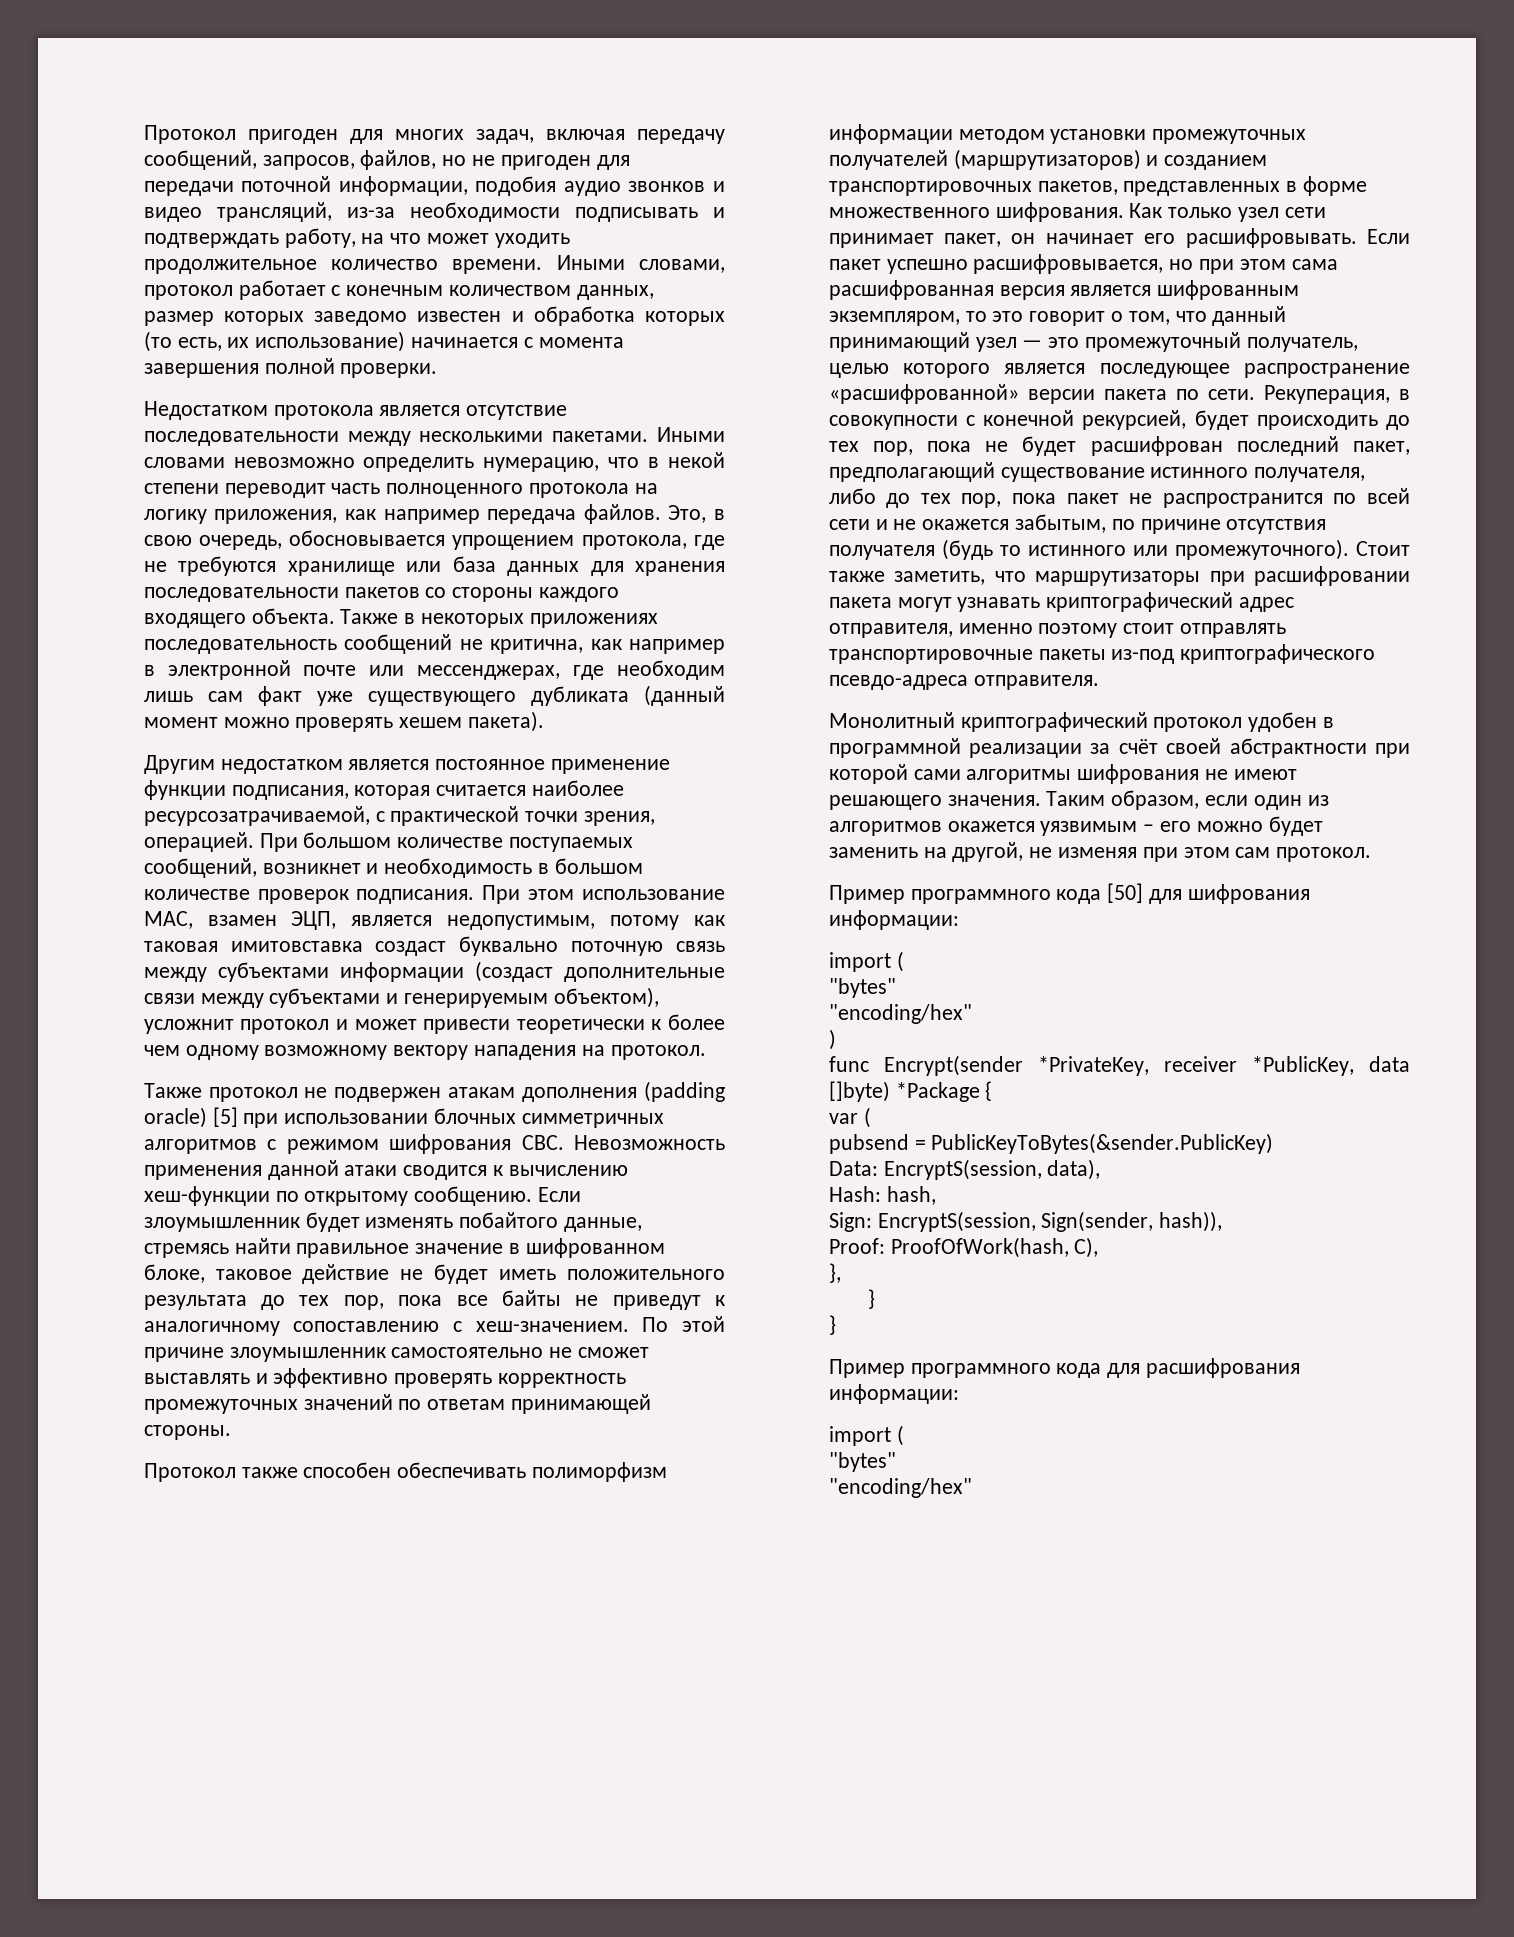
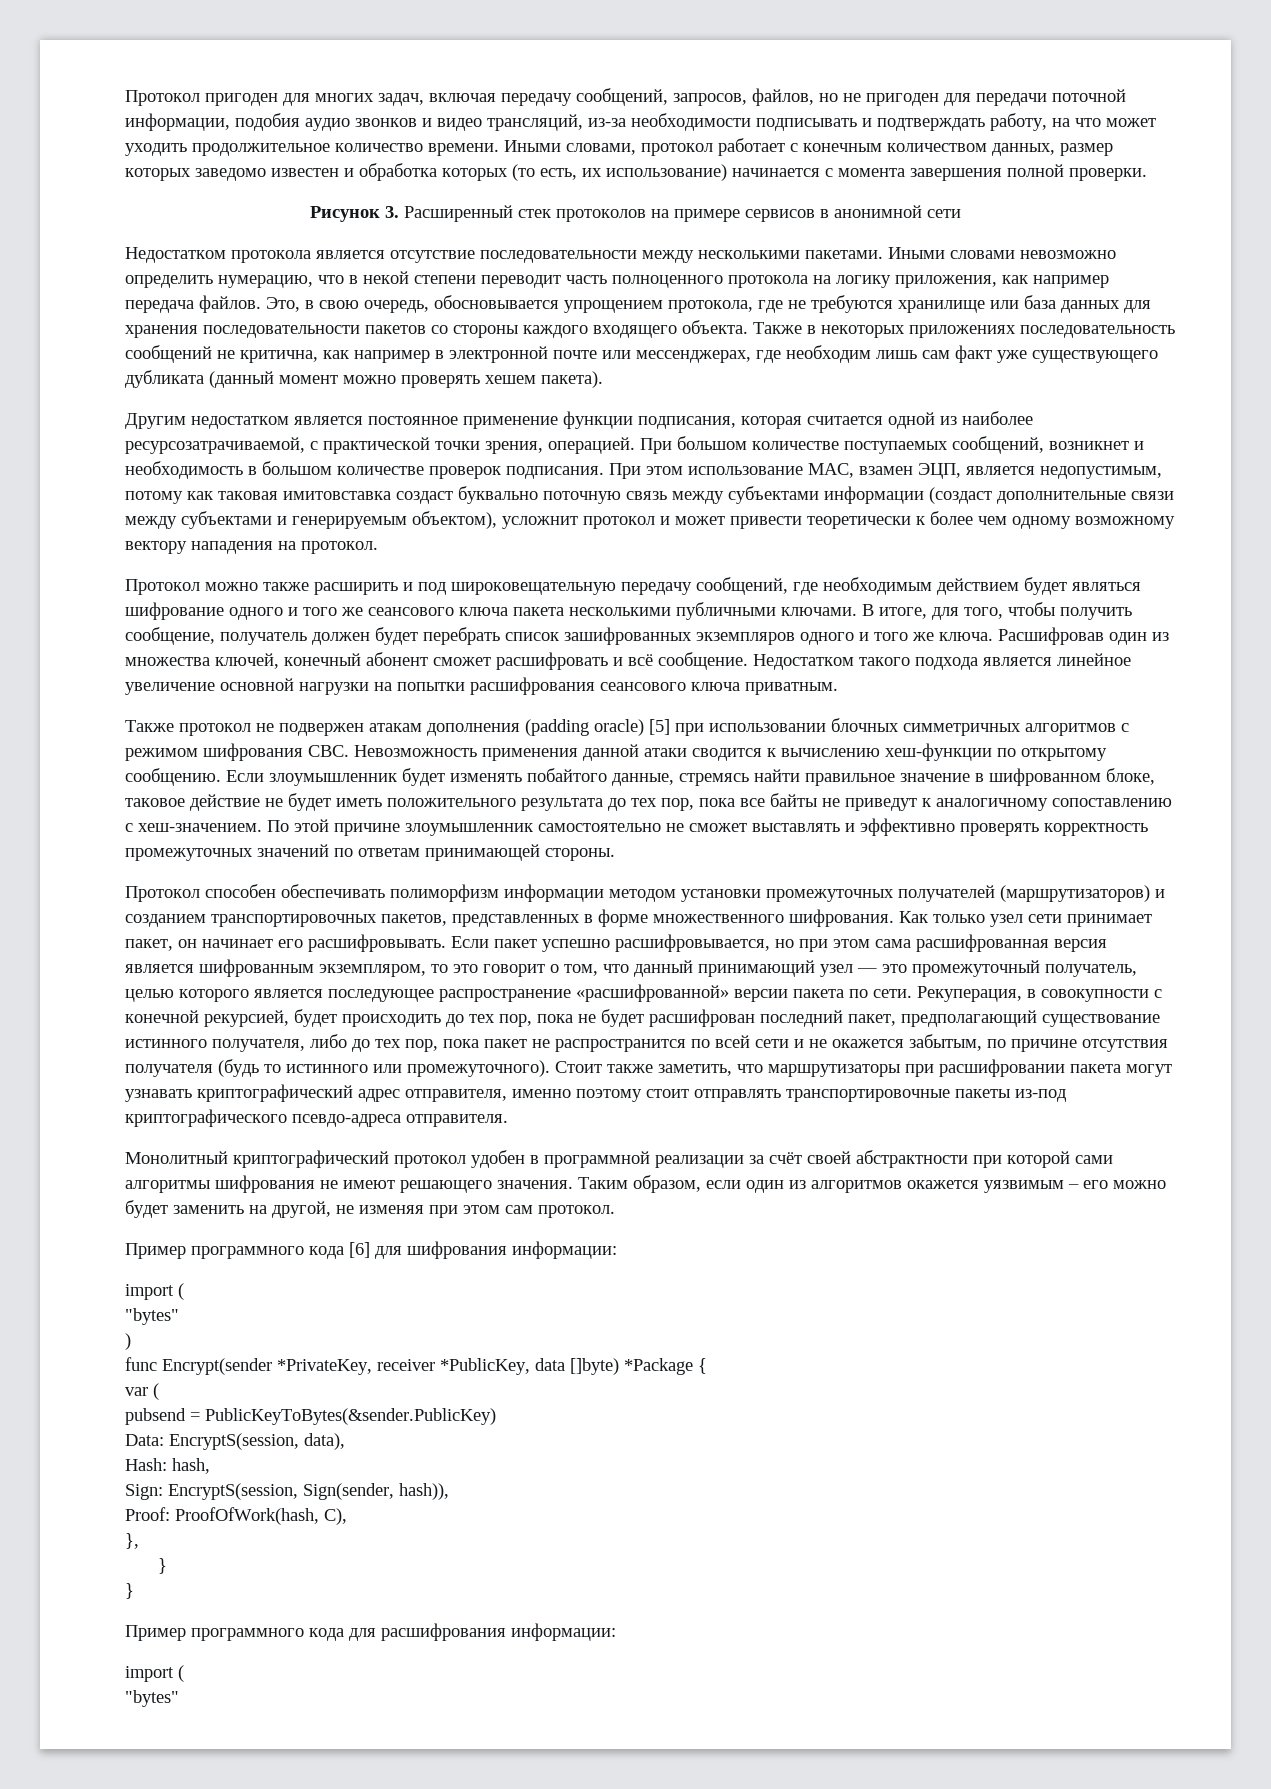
(438, 370) none -> [310,205,961,222] // Рисунок 3. Расширенный стек протоколов на примере сервисов в анонимной сети
(527, 790) none -> [887,412,957,429] одной из
(706, 1052) none -> [124,577,1141,595] [124,602,1132,620] [124,627,1169,645] [124,652,1131,670] [124,677,838,695] // Протокол можно также расширить и под широковещательную передачу сообщений, где необходимым действием будет являться шифрование одного и того же сеансового ключа пакета несколькими публичными ключами. В итоге, для того, чтобы получить сообщение, получатель должен будет перебрать список зашифрованных экземпляров одного и того же ключа. Расшифровав один из множества ключей, конечный абонент сможет расшифровать и всё сообщение. Недостатком такого подхода является линейное увеличение основной нагрузки на попытки расшифрования сеансового ключа приватным.
[241,1467,298,1478] также -> (200, 894) none
[1107,883,1144,903] [50] -> [348,1242,370,1258] [6]
[828,1004,972,1024] // "encoding/hex" -> (179, 1316) none
[828,1478,972,1498] // "encoding/hex" -> (179, 1698) none

